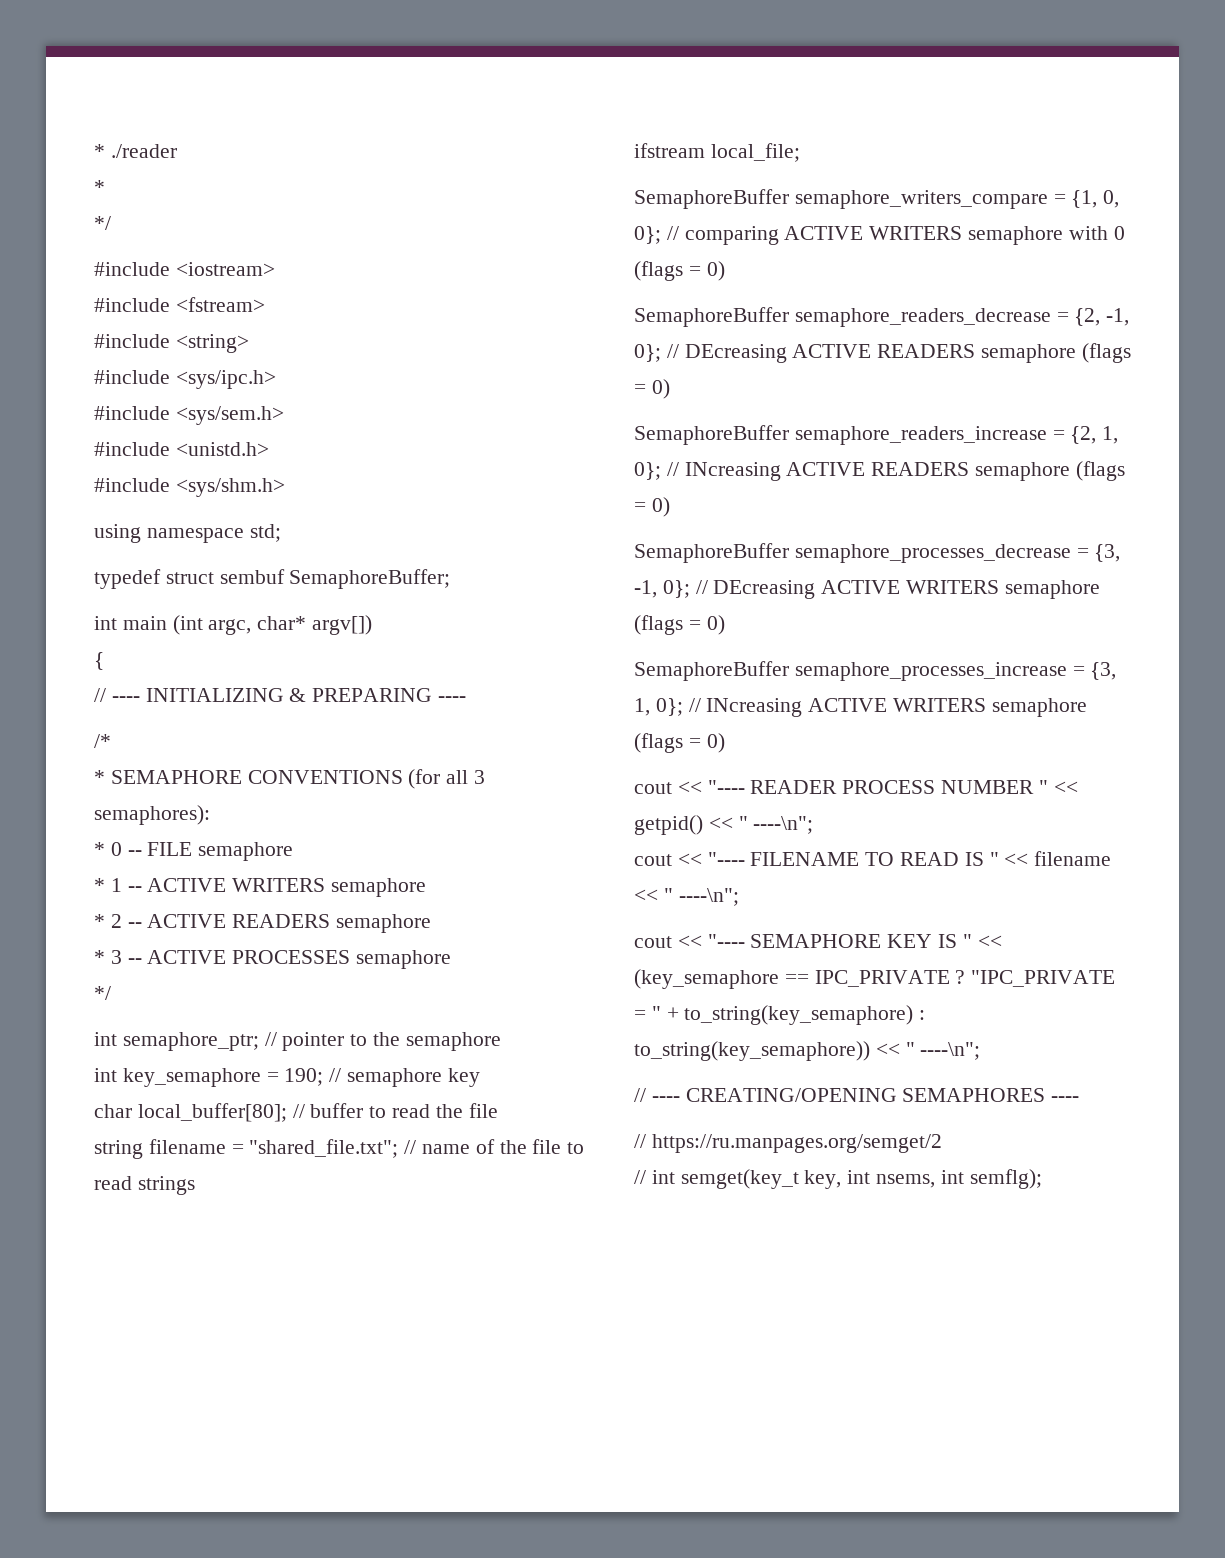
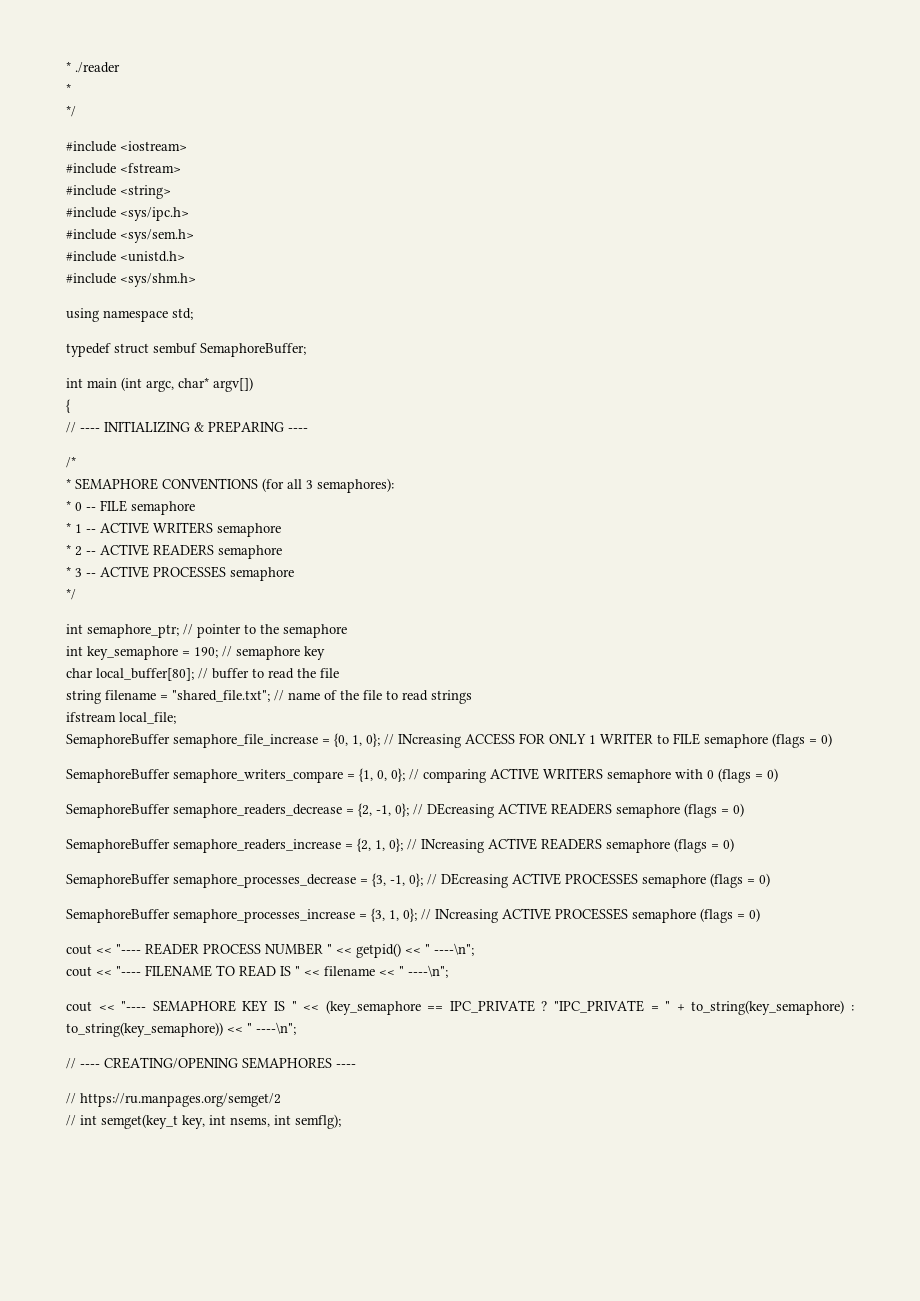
(800, 152) none -> [66,733,832,748] // SemaphoreBuffer semaphore_file_increase = {0, 1, 0}; // INcreasing ACCESS FOR ONLY 1 WRITER to FILE semaphore (flags = 0)
[906,580,1000,594] WRITERS -> [565,873,638,885] PROCESSES
[893,698,987,712] WRITERS -> [555,908,628,920] PROCESSES

